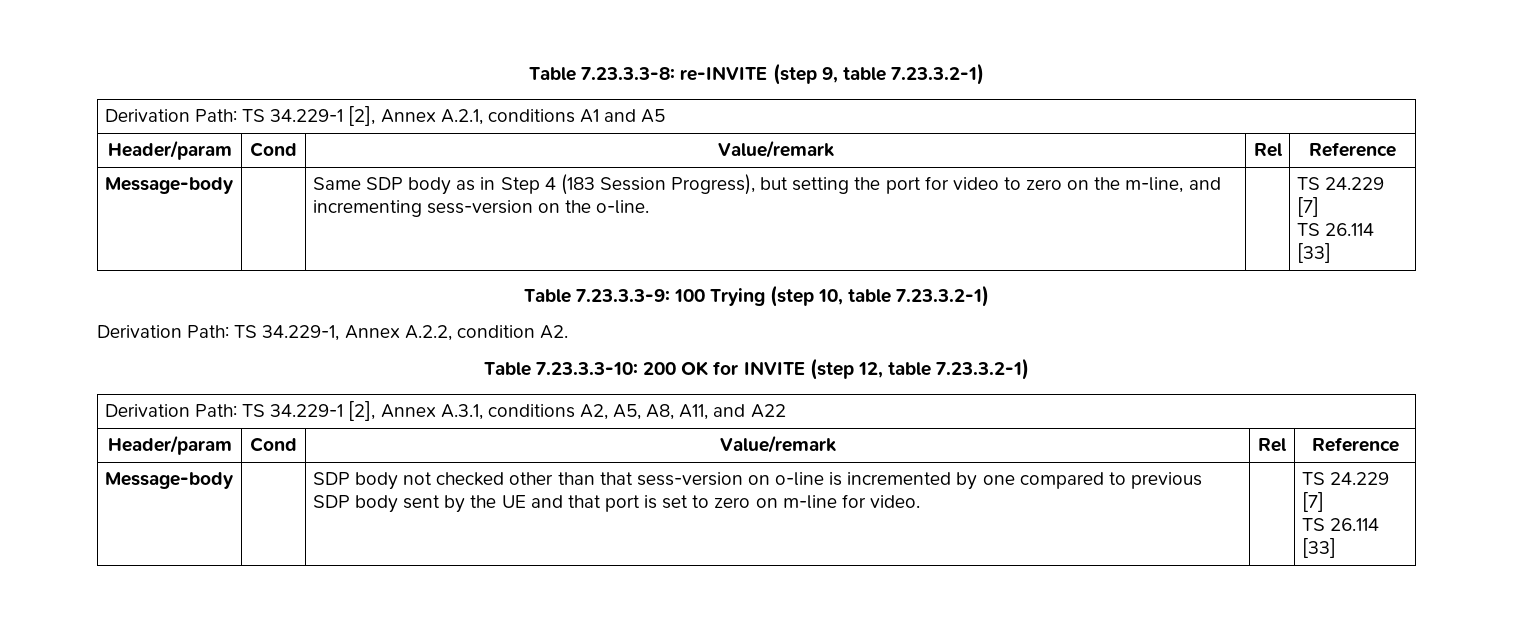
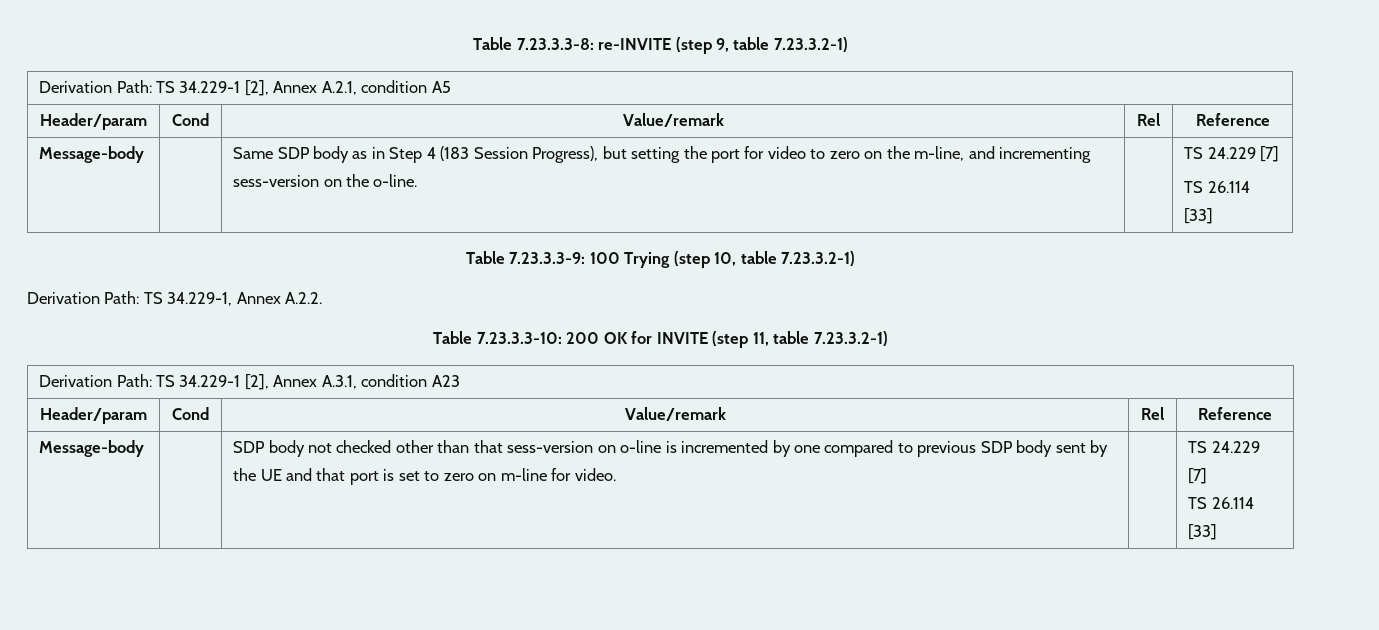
[487,109,637,123] conditions A1 and -> [361,80,428,93] condition
[404,325,568,341] A.2.2, condition A2. -> [285,292,323,304] A.2.2.
[857,362,883,378] 12, -> [752,332,769,346] 11,
[487,404,786,420] conditions A2, A5, A8, A11, and A22 -> [361,374,460,387] condition A23

